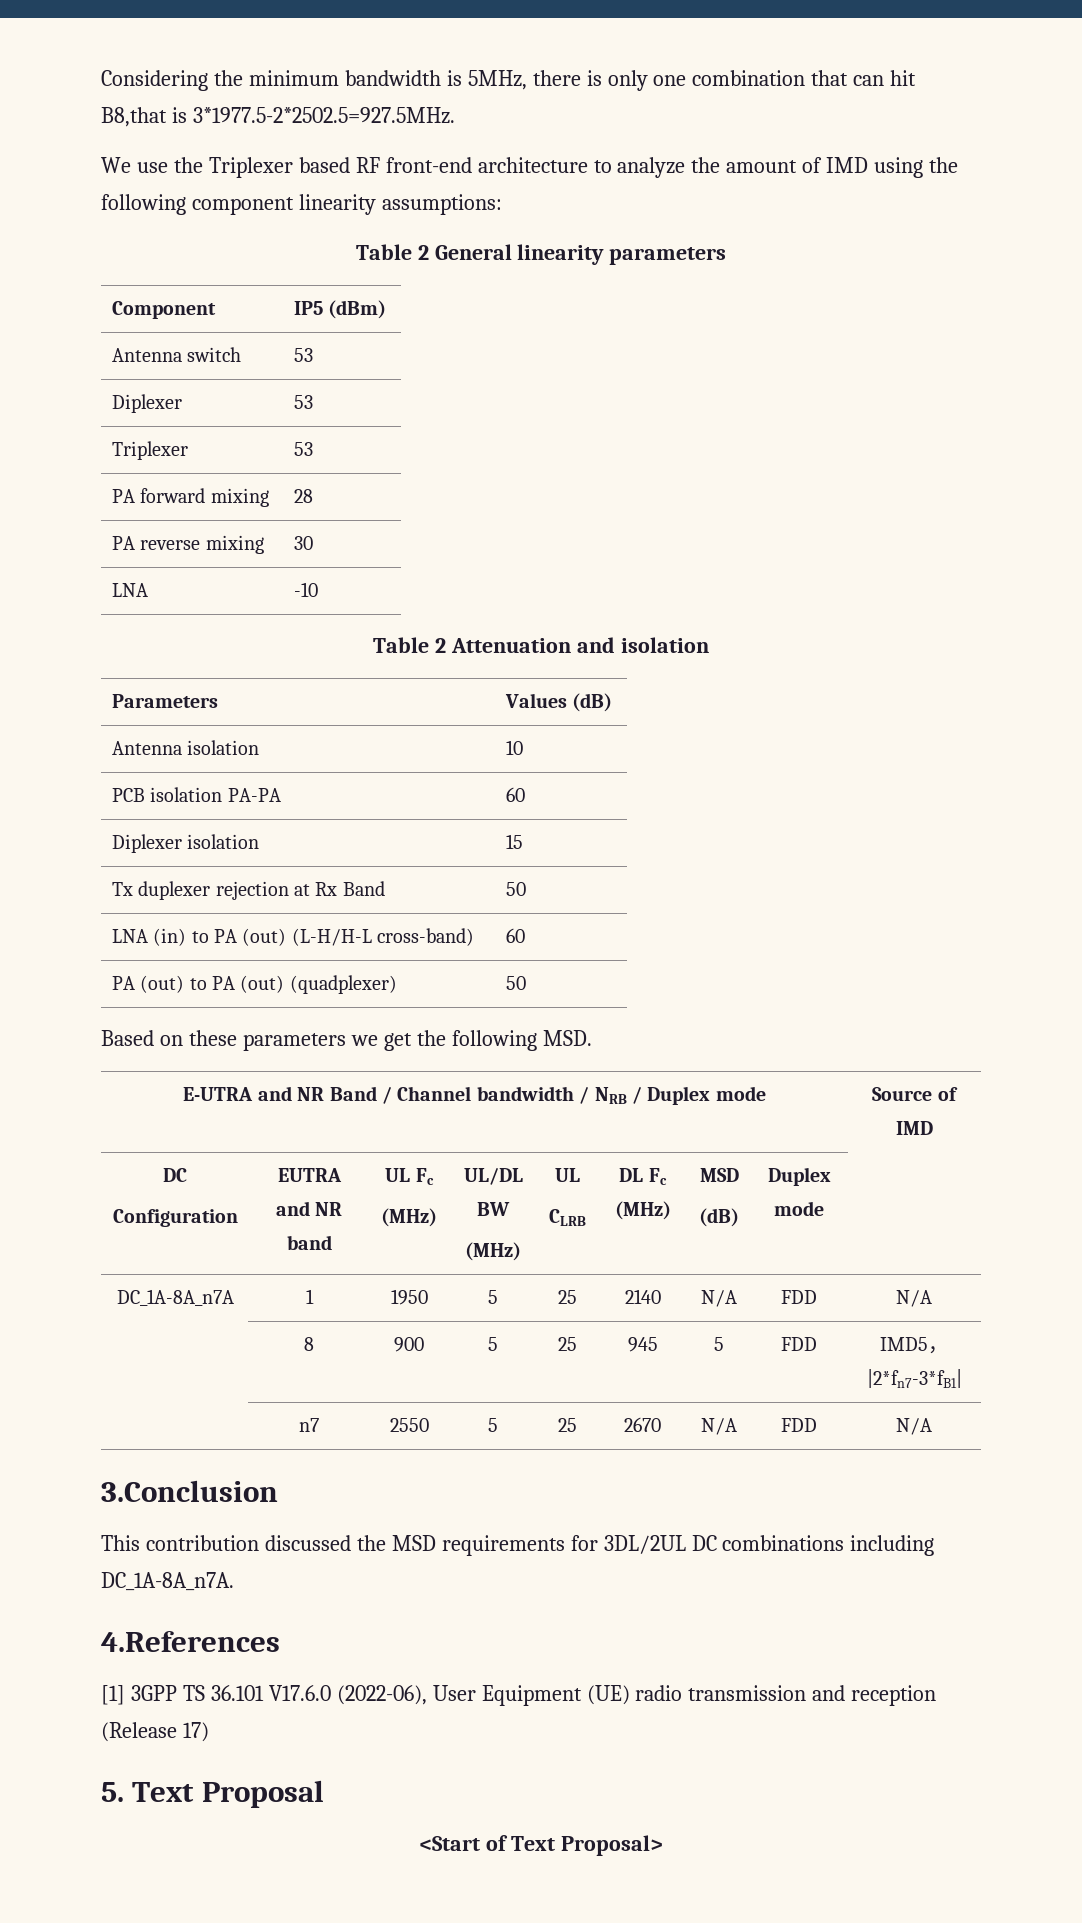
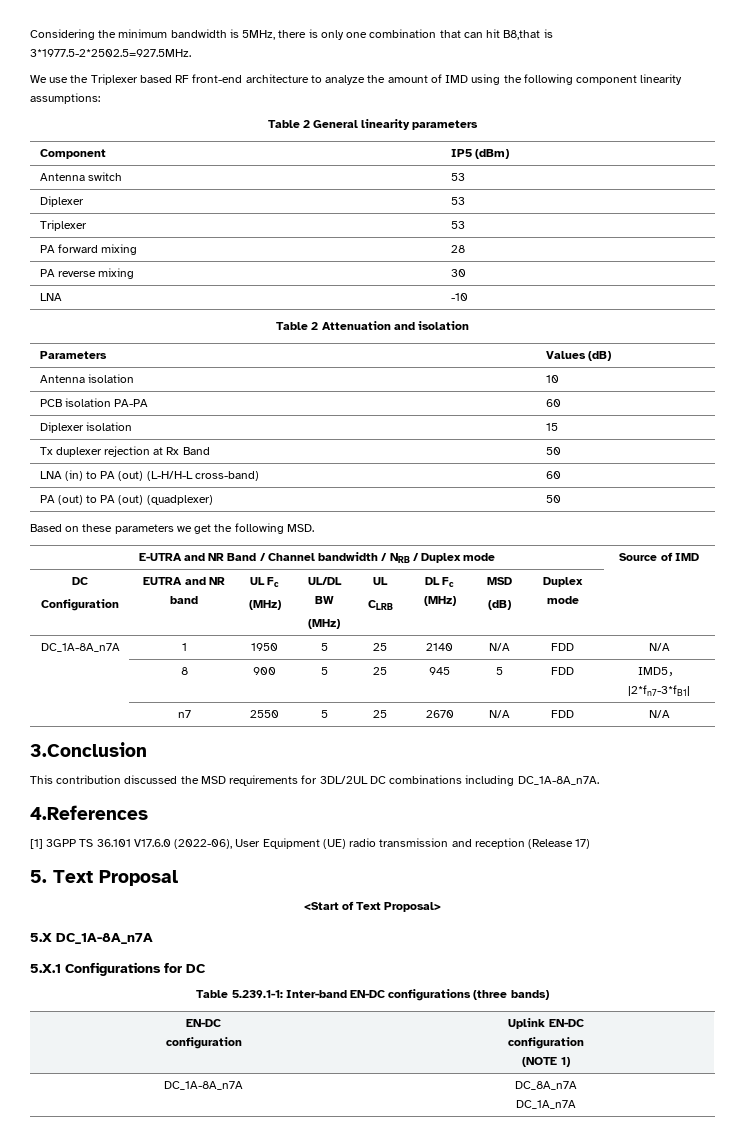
(663, 1845) none -> [30,933,153,944] [30,962,206,976] [196,989,549,1001] [186,1019,221,1027] [165,1037,242,1049] [507,1018,584,1029] [507,1037,584,1049] [521,1057,570,1067] [164,1081,243,1090] [514,1081,577,1090] [515,1100,576,1109] // 5.X DC_1A-8A_n7A // 5.X.1 Configurations for DC // Table 5.239.1-1: Inter-band EN-DC configurations (three bands) // EN-DC // configuration | Uplink EN-DC // configuration // (NOTE 1) // DC_1A-8A_n7A | DC_8A_n7A // DC_1A_n7A

